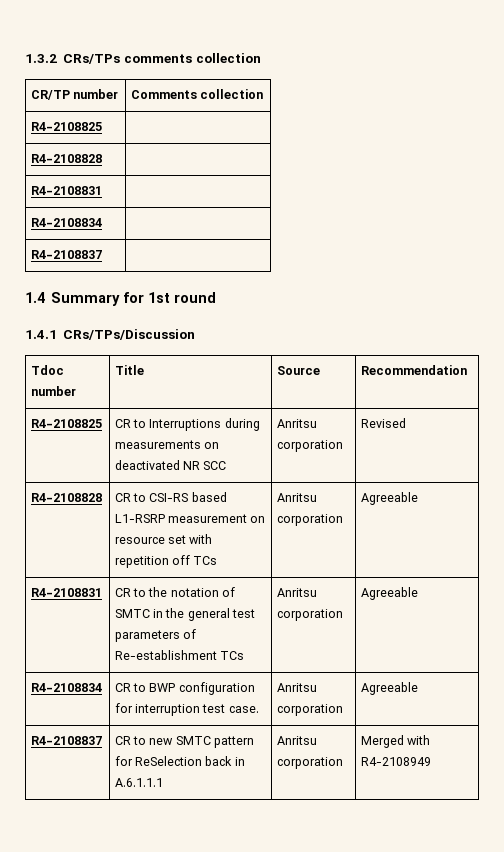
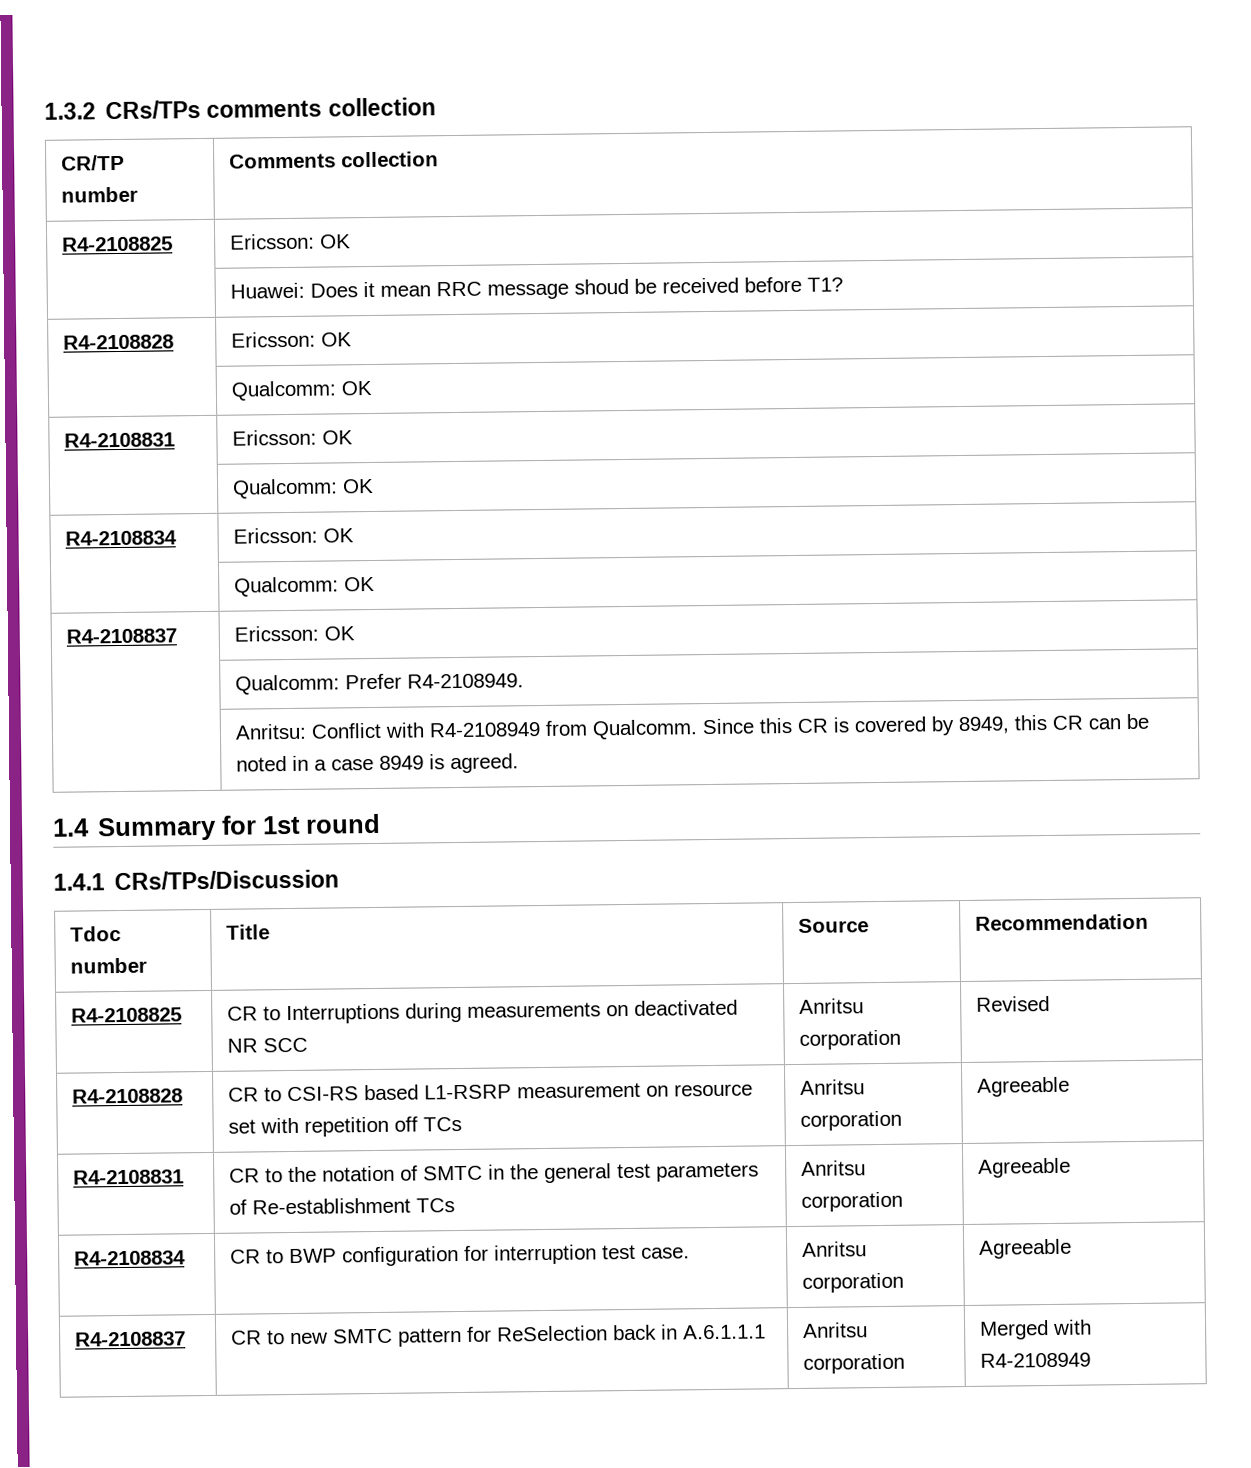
[30,154,102,163] [30,186,102,195] [30,218,102,227] [30,250,102,259] // R4-2108828 | // R4-2108831 | // R4-2108834 | // R4-2108837 | -> [229,233,351,250] [229,276,843,300] [62,334,174,350] [230,331,352,348] [230,380,372,401] [63,432,175,448] [231,429,353,446] [231,478,374,499] [64,530,177,546] [232,527,354,544] [233,576,375,597] [65,628,177,644] [233,625,355,642] [234,673,524,695] [234,713,1149,740] [235,753,519,774] Ericsson: OK // | Huawei: Does it mean RRC message shoud be received before T1? // R4-2108828 | Ericsson: OK // | Qualcomm: OK // R4-2108831 | Ericsson: OK // | Qualcomm: OK // R4-2108834 | Ericsson: OK // | Qualcomm: OK // R4-2108837 | Ericsson: OK // | Qualcomm: Prefer R4-2108949. // | Anritsu: Conflict with R4-2108949 from Qualcomm. Since this CR is covered by 8949, this CR can be noted in a case 8949 is agreed.

